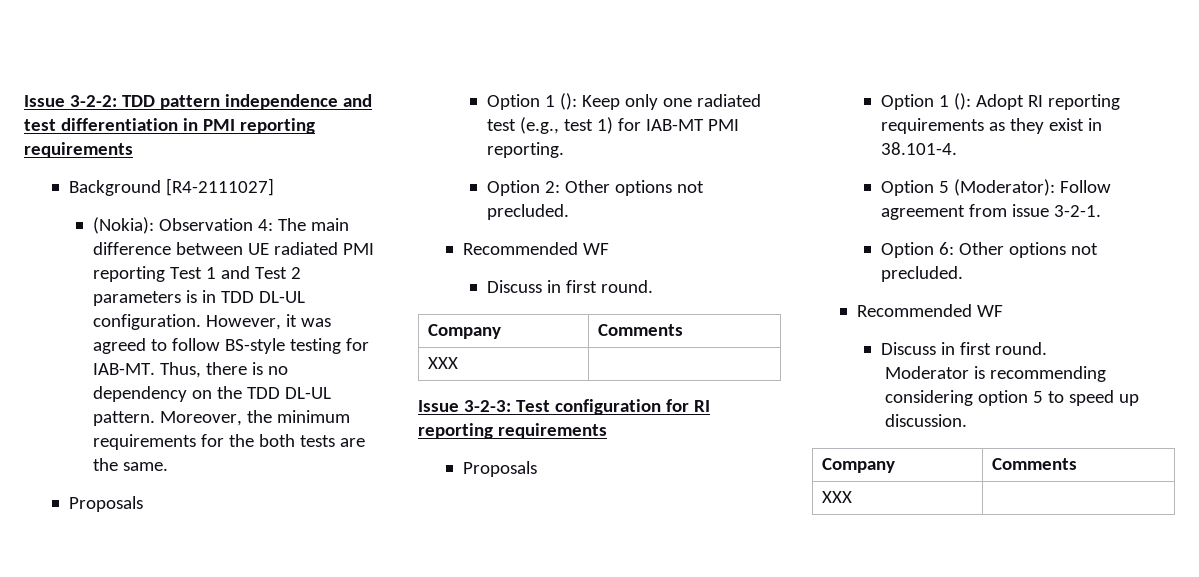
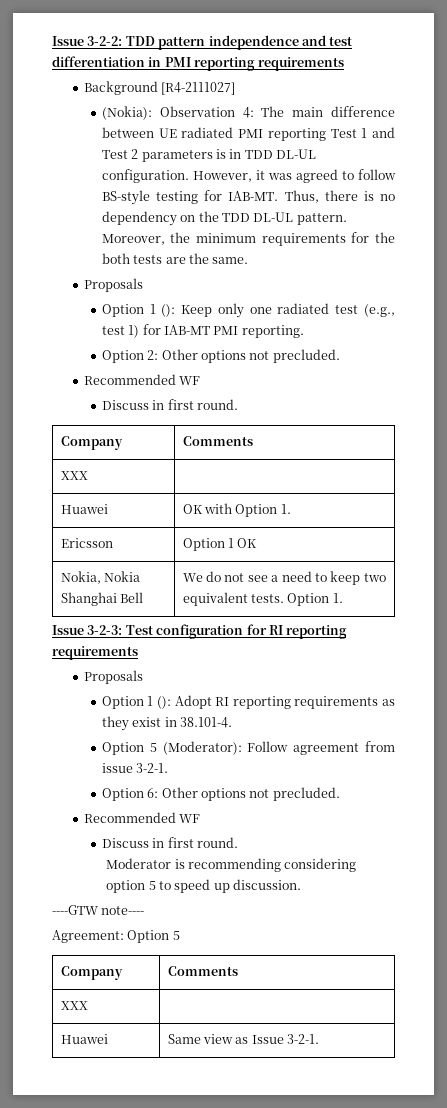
(459, 363) none -> [60,504,108,514] [182,503,291,517] [60,538,113,548] [182,538,258,551] [60,571,141,584] [60,592,144,606] [182,571,386,585] [182,592,343,606] // Huawei | OK with Option 1. // Ericsson | Option 1 OK // Nokia, Nokia Shanghai Bell | We do not see a need to keep two equivalent tests. Option 1.
[822,458,896,473] [992,458,1078,470] [822,491,853,503] // Company | Comments // XXX | -> [52,905,145,915] [52,930,180,943] [60,966,123,980] [167,966,238,976] [60,1001,88,1010] [60,1034,108,1044] [167,1034,320,1044] // ----GTW note---- // Agreement: Option 5 // Company | Comments // XXX | // Huawei | Same view as Issue 3-2-1.

